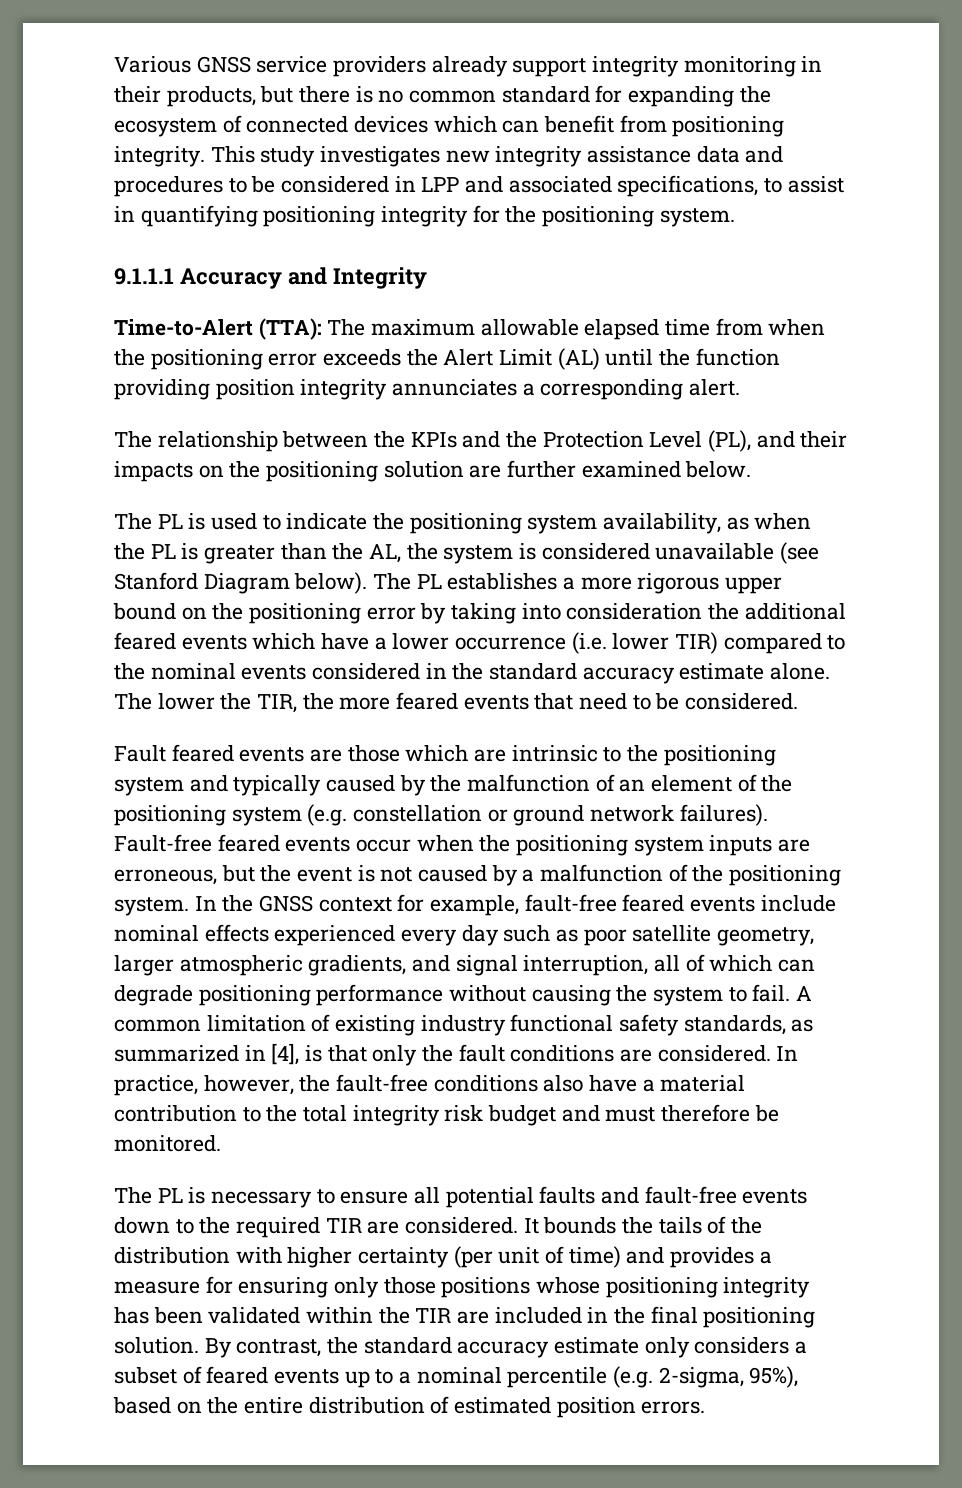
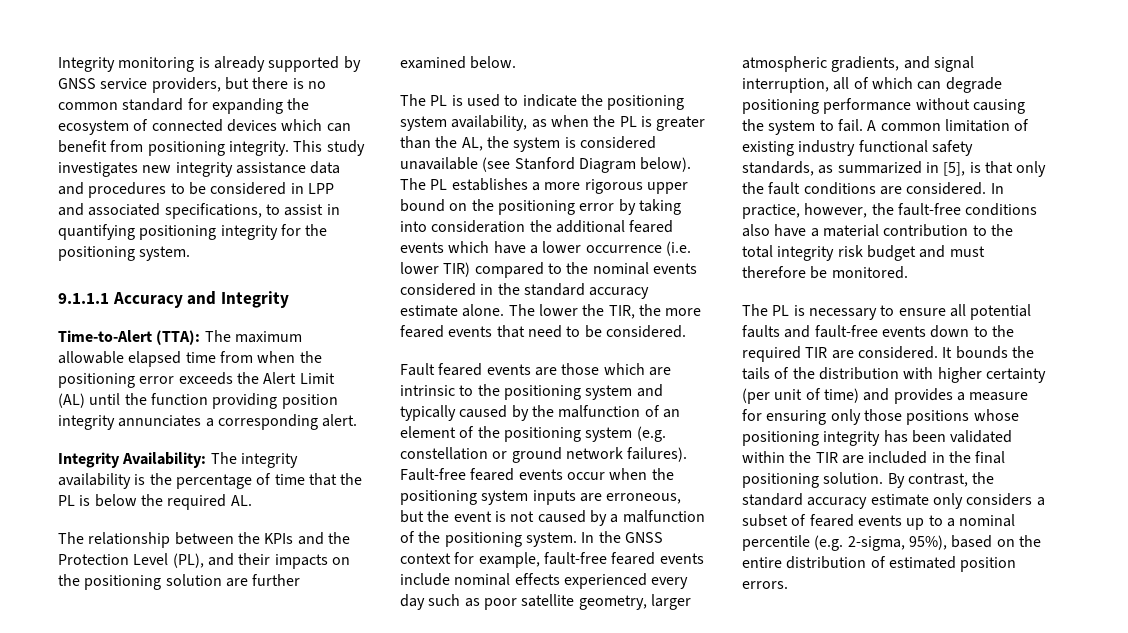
[114,56,823,77] [114,86,256,107] Various GNSS service providers already support integrity monitoring in their products, -> [58,56,361,72] [58,77,221,93] Integrity monitoring is already supported by GNSS service providers,
(741, 387) none -> [58,452,298,468] [58,473,363,489] [58,494,252,510] // Integrity Availability: The integrity availability is the percentage of time that the PL is below the required AL.
[271,1043,300,1065] [4], -> [943,162,966,176] [5],

